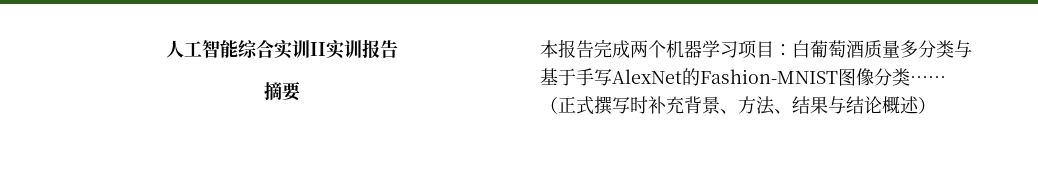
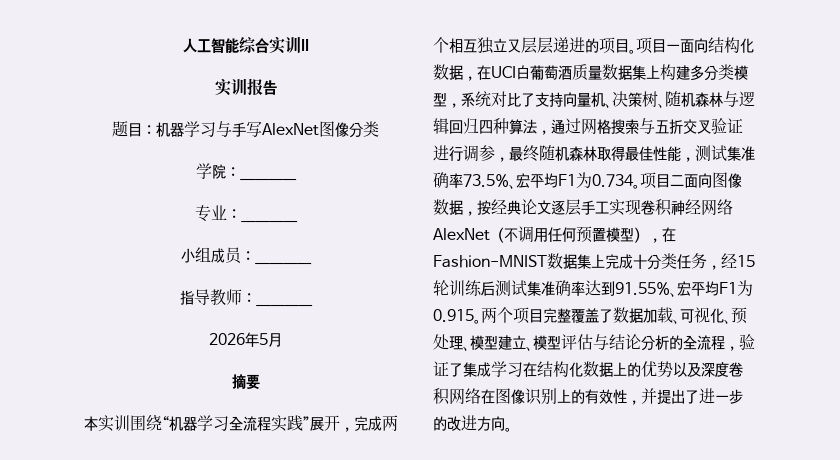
(326, 49) none -> (309, 45) //
[264,82,301,101] [540,39,972,59] [540,68,946,86] [540,96,936,115] 摘要 // 本报告完成两个机器学习项目：白葡萄酒质量多分类与基于手写AlexNet的Fashion-MNIST图像分类……（正式撰写时补充背景、方法、结果与结论概述） -> [112,121,379,138] [195,163,240,179] [239,177,297,181] [194,205,241,222] [240,219,298,223] [180,247,255,264] [254,261,312,265] [179,289,256,306] [255,303,313,307] [209,332,282,347] [231,374,260,390] [84,414,398,432] [433,37,754,54] [433,64,748,81] [433,91,755,108] [433,118,743,135] [433,145,755,162] [433,172,742,189] [433,199,733,216] [433,226,676,243] [433,253,755,270] [433,280,753,297] [433,307,747,324] [433,334,755,351] [433,361,743,378] [433,388,743,405] [433,415,512,432] 题目：机器学习与手写AlexNet图像分类 // 学院：＿＿＿＿ // 专业：＿＿＿＿ // 小组成员：＿＿＿＿ // 指导教师：＿＿＿＿ // 2026年5月 // 摘要 // 本实训围绕“机器学习全流程实践”展开，完成两个相互独立又层层递进的项目。项目一面向结构化数据，在UCI白葡萄酒质量数据集上构建多分类模型，系统对比了支持向量机、决策树、随机森林与逻辑回归四种算法，通过网格搜索与五折交叉验证进行调参，最终随机森林取得最佳性能，测试集准确率73.5%、宏平均F1为0.734。项目二面向图像数据，按经典论文逐层手工实现卷积神经网络AlexNet（不调用任何预置模型），在Fashion-MNIST数据集上完成十分类任务，经15轮训练后测试集准确率达到91.55%、宏平均F1为0.915。两个项目完整覆盖了数据加载、可视化、预处理、模型建立、模型评估与结论分析的全流程，验证了集成学习在结构化数据上的优势以及深度卷积网络在图像识别上的有效性，并提出了进一步的改进方向。

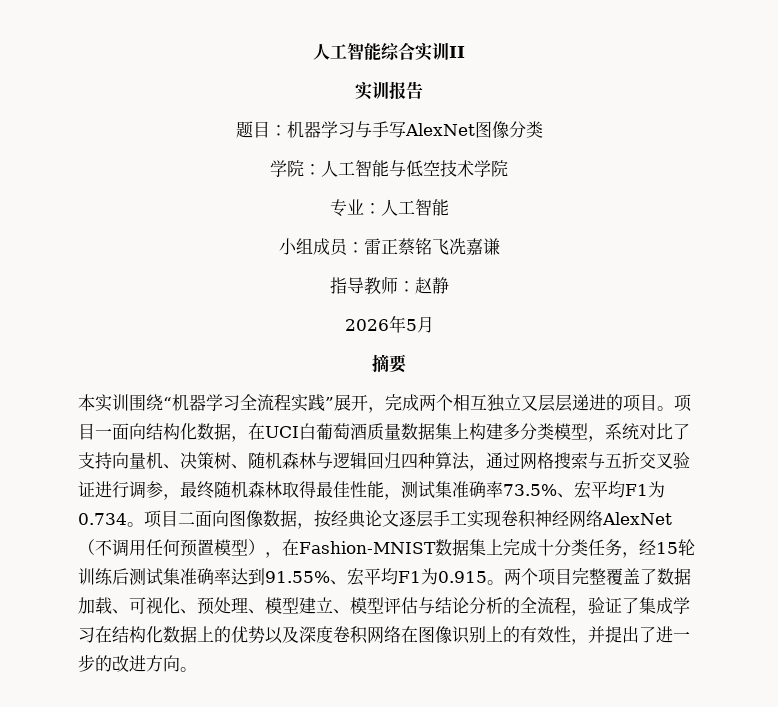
[239,177,297,181] ＿＿＿＿ -> [321,160,508,177] 人工智能与低空技术学院
[240,219,298,223] ＿＿＿＿ -> [380,199,449,216] 人工智能
[254,261,312,265] ＿＿＿＿ -> [363,238,500,256] 雷正蔡铭飞冼嘉谦
[255,303,313,307] ＿＿＿＿ -> [414,277,449,294] 赵静

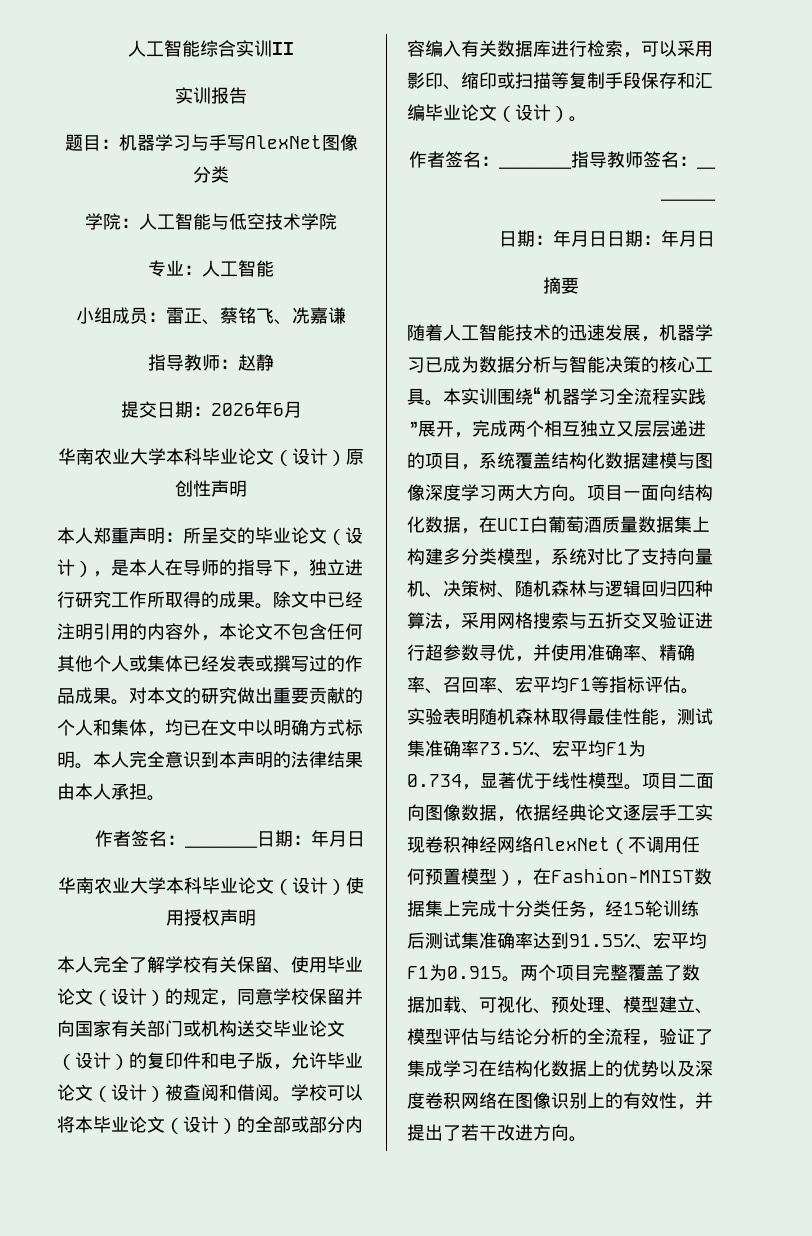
[397,238,449,255] 蔡铭飞 -> [202,307,292,325] 、蔡铭飞、
[344,315,434,333] [372,354,407,373] 2026年5月 // 摘要 // -> [120,401,302,418] [58,448,364,466] [175,480,247,497] [57,527,363,545] [57,559,363,577] [57,591,363,609] [57,623,363,641] [57,655,363,672] [57,687,363,705] [57,719,363,737] [57,751,363,769] [57,783,165,801] [95,830,185,847] [185,830,365,848] [58,877,364,895] [166,909,256,926] [57,956,363,974] [57,988,363,1006] [57,1020,345,1037] [57,1052,363,1070] [57,1084,363,1102] [57,1116,363,1134] [407,40,713,58] [407,72,713,90] [407,104,587,122] [409,151,499,168] [499,151,697,169] [697,166,716,169] [661,198,716,201] [499,230,715,247] [543,277,579,294] [407,324,713,342] [407,356,713,373] [407,388,443,406] 提交日期：2026年6月 // 华南农业大学本科毕业论文（设计）原创性声明 // 本人郑重声明：所呈交的毕业论文（设计），是本人在导师的指导下，独立进行研究工作所取得的成果。除文中已经注明引用的内容外，本论文不包含任何其他个人或集体已经发表或撰写过的作品成果。对本文的研究做出重要贡献的个人和集体，均已在文中以明确方式标明。本人完全意识到本声明的法律结果由本人承担。 // 作者签名：＿＿＿＿日期：年月日 // 华南农业大学本科毕业论文（设计）使用授权声明 // 本人完全了解学校有关保留、使用毕业论文（设计）的规定，同意学校保留并向国家有关部门或机构送交毕业论文（设计）的复印件和电子版，允许毕业论文（设计）被查阅和借阅。学校可以将本毕业论文（设计）的全部或部分内容编入有关数据库进行检索，可以采用影印、缩印或扫描等复制手段保存和汇编毕业论文（设计）。 // 作者签名：＿＿＿＿指导教师签名：＿＿＿＿ // 日期：年月日日期：年月日 // 摘要 // 随着人工智能技术的迅速发展，机器学习已成为数据分析与智能决策的核心工具。
(657, 402) none -> [461,452,713,470] [407,484,569,501] ，系统覆盖结构化数据建模与图像深度学习两大方向
[486,452,520,469] 通过 -> [461,612,497,629] 采用
[129,481,214,500] 调参，最终 -> [425,644,695,662] [407,676,699,694] [407,708,479,725] 超参数寻优，并使用准确率、精确率、召回率、宏平均F1等指标评估。实验表明
(127, 519) none -> [462,772,624,790] ，显著优于线性模型
[314,510,331,528] 按 -> [515,804,551,821] 依据
[656,626,690,643] [78,654,112,672] 进一步的 -> [461,1124,497,1141] 若干

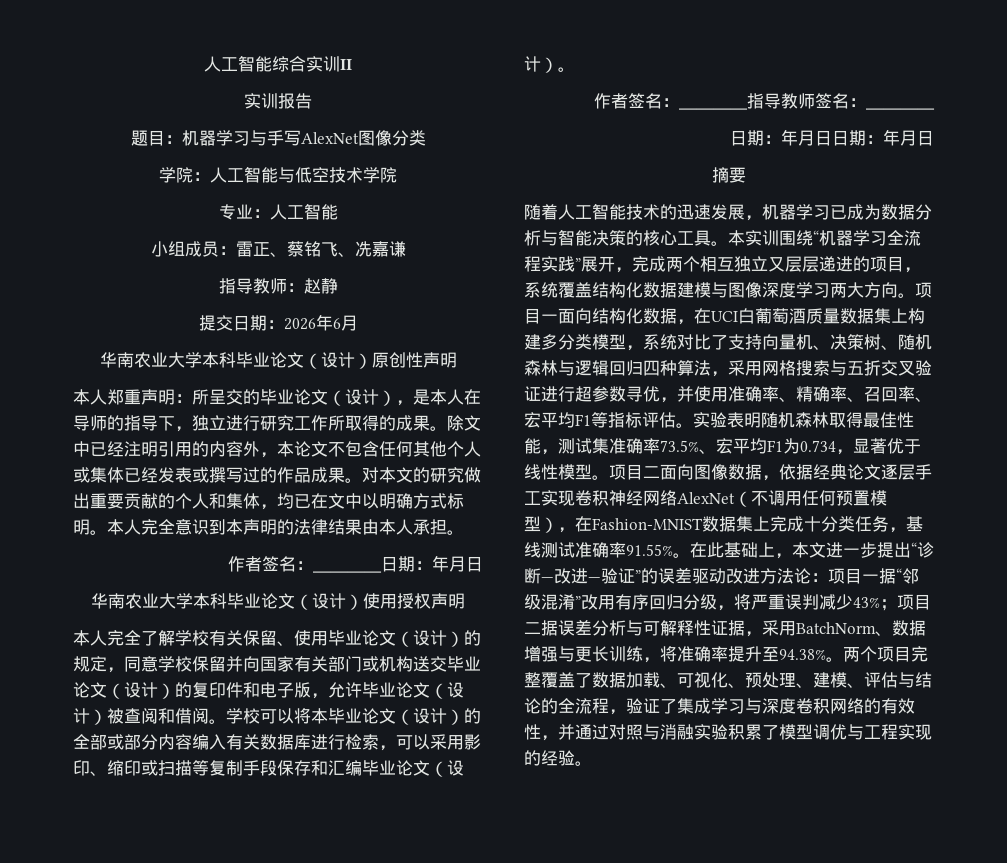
[605,900,699,917] [407,932,707,950] [407,964,502,981] 经15轮训练后测试集准确率达到91.55%、宏平均F1为0.915 -> [906,516,923,532] [524,542,934,559] [524,568,919,584] [524,594,931,611] [524,620,926,637] [524,646,826,663] 基线测试准确率91.55%。在此基础上，本文进一步提出“诊断—改进—验证”的误差驱动改进方法论：项目一据“邻级混淆”改用有序回归分级，将严重误判减少43%；项目二据误差分析与可解释性证据，采用BatchNorm、数据增强与更长训练，将准确率提升至94.38%
[623,996,713,1014] [407,1028,443,1045] 模型建立、模型 -> [813,672,864,688] 建模、
[533,1028,569,1045] 分析 -> (541, 706) none
[479,1060,713,1077] [407,1092,713,1110] [407,1124,569,1141] 在结构化数据上的优势以及深度卷积网络在图像识别上的有效性，并提出了若干改进方向 -> [745,698,915,714] [524,724,932,741] [524,750,575,766] 与深度卷积网络的有效性，并通过对照与消融实验积累了模型调优与工程实现的经验

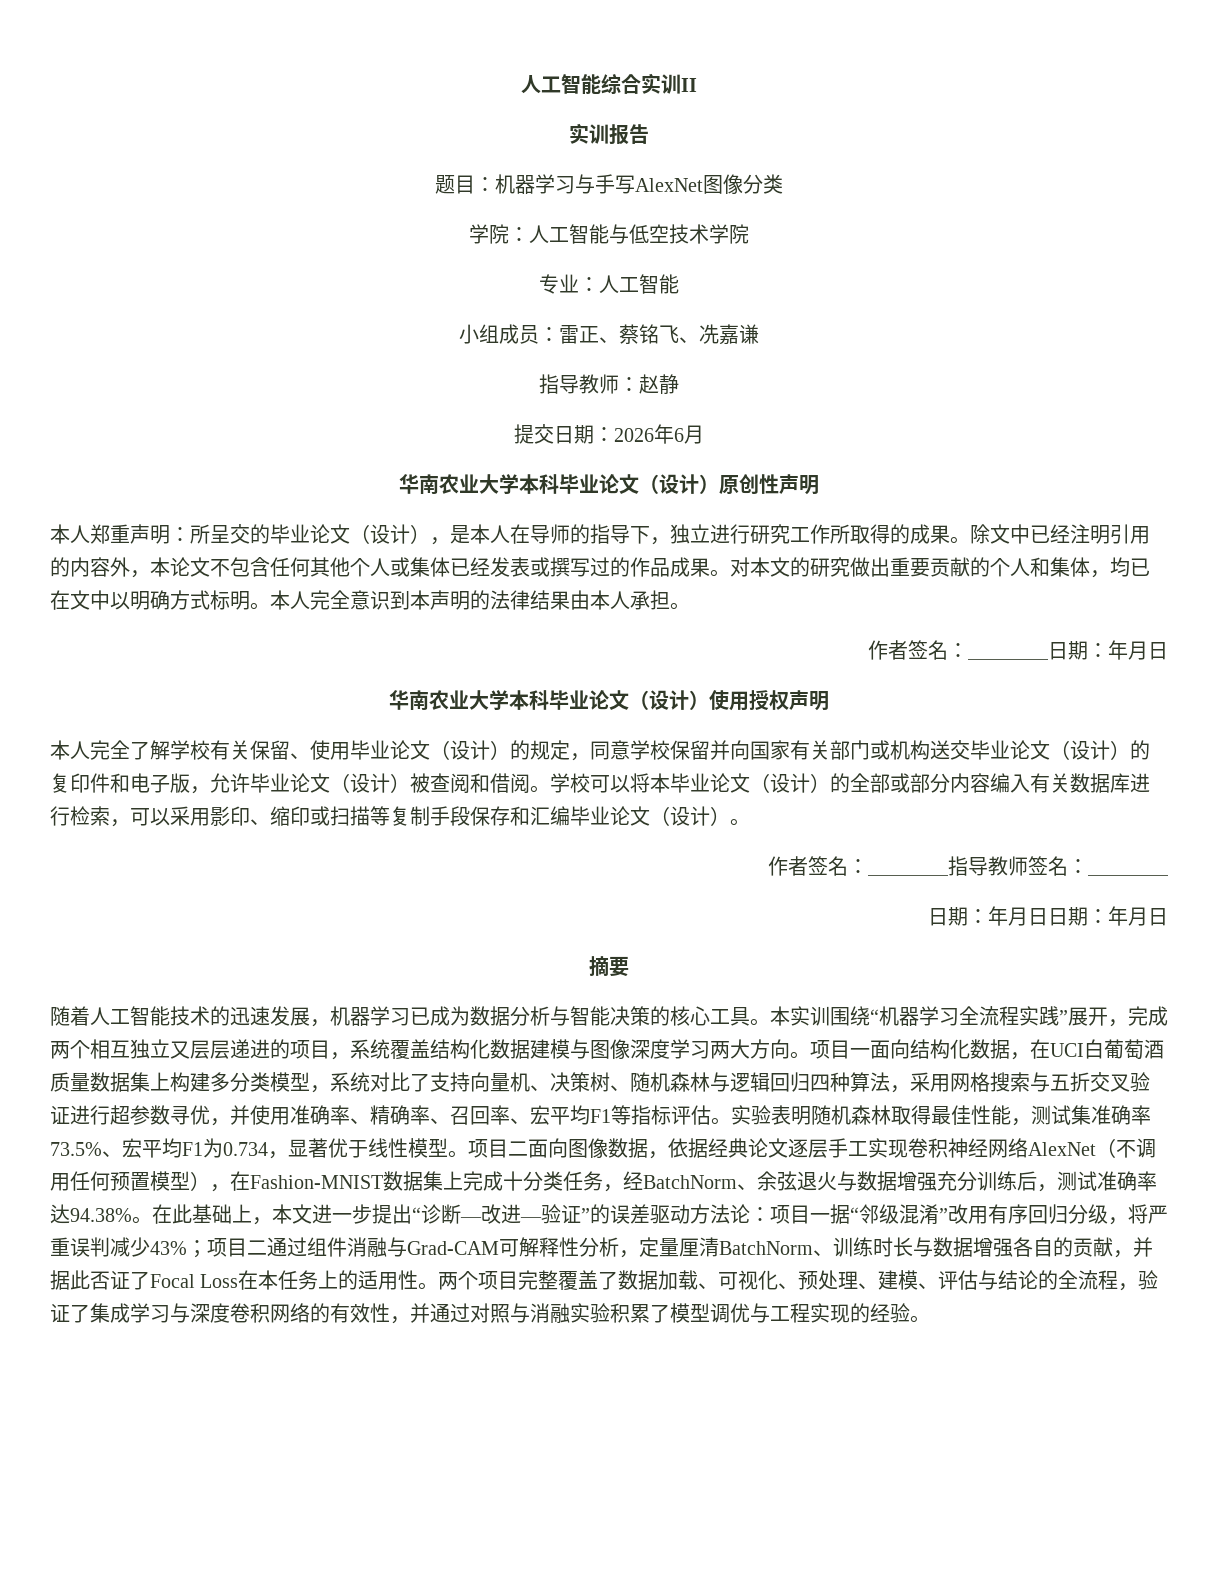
[906,516,923,532] [524,542,541,558] 基线 -> [623,1171,1057,1192] 经BatchNorm、余弦退火与数据增强充分训练后，
[626,544,673,556] 91.55% -> [50,1204,132,1224] 达94.38%
[726,568,760,584] 改进 -> (690, 1214) none
[541,620,926,637] [524,646,826,663] 据误差分析与可解释性证据，采用BatchNorm、数据增强与更长训练，将准确率提升至94.38% -> [267,1237,1153,1258] [50,1270,419,1290] 通过组件消融与Grad-CAM可解释性分析，定量厘清BatchNorm、训练时长与数据增强各自的贡献，并据此否证了Focal Loss在本任务上的适用性

